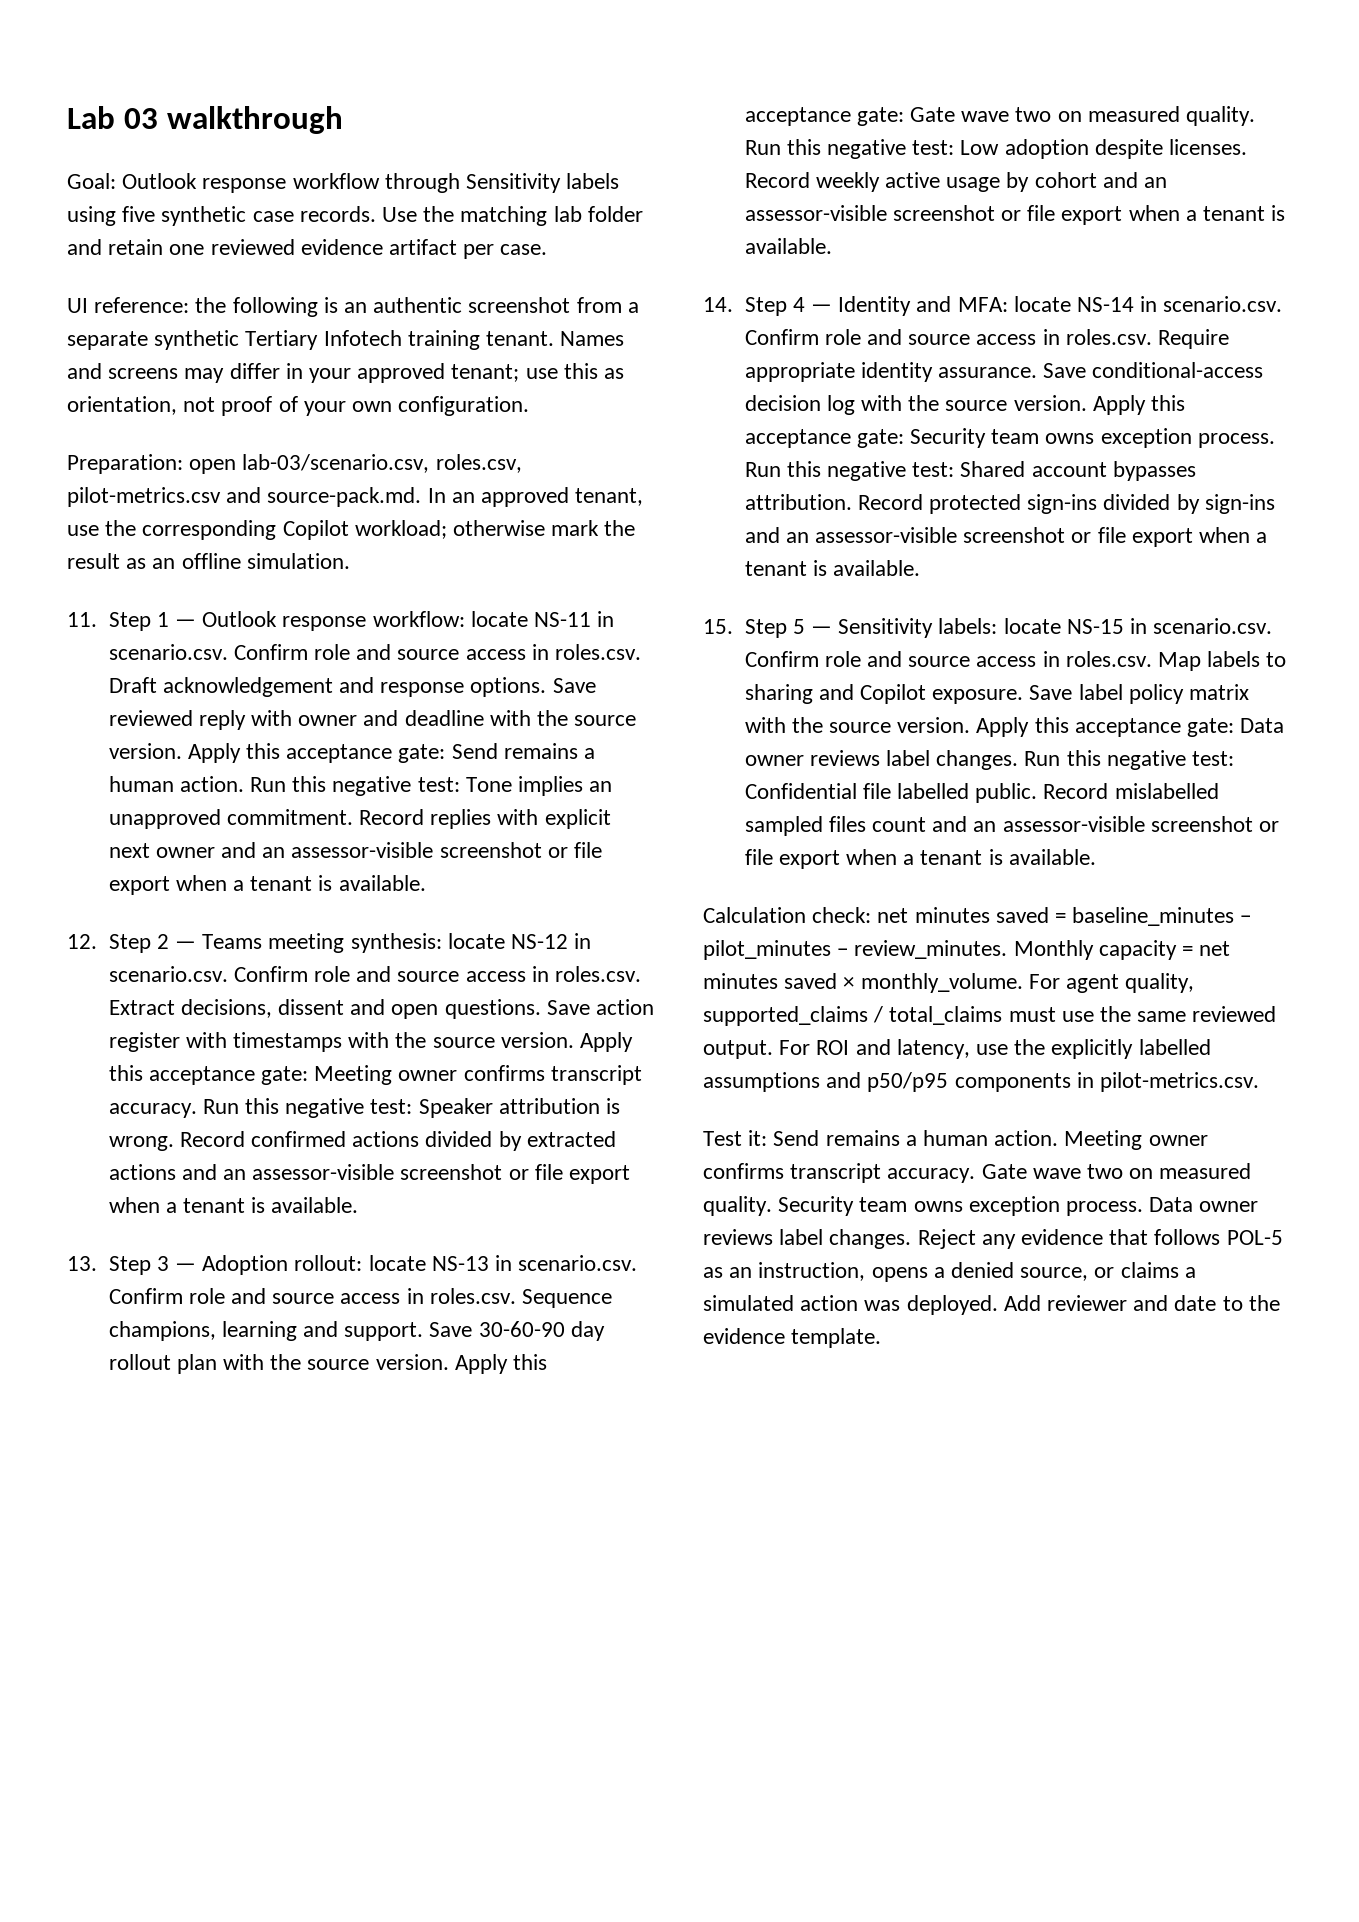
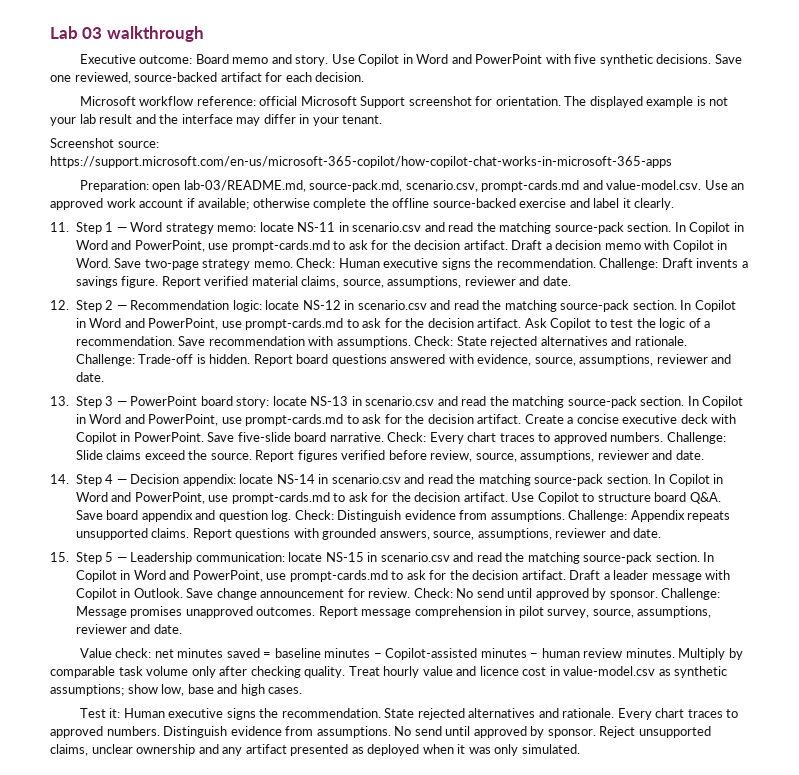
[67,173,620,193] [67,206,643,226] [67,239,548,259] [67,297,639,317] [67,330,625,350] [67,363,625,383] [67,396,530,416] [67,454,522,474] [67,487,644,507] [67,520,636,540] [67,553,350,569] [67,611,615,631] [108,644,641,660] [108,677,596,697] [108,710,637,730] [108,743,595,763] [108,776,613,796] [108,809,611,829] [108,842,602,858] [108,875,426,895] [67,933,592,953] [108,966,641,982] [108,999,654,1019] [108,1032,633,1052] [108,1065,642,1085] [108,1098,620,1118] [108,1131,616,1151] [108,1164,630,1184] [108,1197,359,1213] [67,1255,638,1275] [108,1288,612,1308] [108,1321,605,1341] [108,1354,547,1374] [744,106,1255,126] [744,139,1247,159] [744,172,1167,192] [744,205,1286,225] [744,238,832,254] [703,296,1283,316] [744,329,1229,349] [744,362,1264,382] [744,395,1185,415] [744,428,1275,448] [744,461,1196,481] [744,494,1275,514] [744,527,1268,547] [744,560,920,576] Goal: Outlook response workflow through Sensitivity labels using five synthetic case records. Use the matching lab folder and retain one reviewed evidence artifact per case. // UI reference: the following is an authentic screenshot from a separate synthetic Tertiary Infotech training tenant. Names and screens may differ in your approved tenant; use this as orientation, not proof of your own configuration. // Preparation: open lab-03/scenario.csv, roles.csv, pilot-metrics.csv and source-pack.md. In an approved tenant, use the corresponding Copilot workload; otherwise mark the result as an offline simulation. // 11. Step 1 — Outlook response workflow: locate NS-11 in scenario.csv. Confirm role and source access in roles.csv. Draft acknowledgement and response options. Save reviewed reply with owner and deadline with the source version. Apply this acceptance gate: Send remains a human action. Run this negative test: Tone implies an unapproved commitment. Record replies with explicit next owner and an assessor-visible screenshot or file export when a tenant is available. // 12. Step 2 — Teams meeting synthesis: locate NS-12 in scenario.csv. Confirm role and source access in roles.csv. Extract decisions, dissent and open questions. Save action register with timestamps with the source version. Apply this acceptance gate: Meeting owner confirms transcript accuracy. Run this negative test: Speaker attribution is wrong. Record confirmed actions divided by extracted actions and an assessor-visible screenshot or file export when a tenant is available. // 13. Step 3 — Adoption rollout: locate NS-13 in scenario.csv. Confirm role and source access in roles.csv. Sequence champions, learning and support. Save 30-60-90 day rollout plan with the source version. Apply this acceptance gate: Gate wave two on measured quality. Run this negative test: Low adoption despite licenses. Record weekly active usage by cohort and an assessor-visible screenshot or file export when a tenant is available. // 14. Step 4 — Identity and MFA: locate NS-14 in scenario.csv. Confirm role and source access in roles.csv. Require appropriate identity assurance. Save conditional-access decision log with the source version. Apply this acceptance gate: Security team owns exception process. Run this negative test: Shared account bypasses attribution. Record protected sign-ins divided by sign-ins and an assessor-visible screenshot or file export when a tenant is available. -> [79,54,742,66] [50,72,365,84] [79,96,729,108] [50,114,383,126] [50,138,159,148] [50,156,672,168] [79,180,745,192] [50,198,675,210] [50,222,744,234] [75,240,728,252] [75,258,748,270] [75,276,571,288] [50,300,736,312] [75,318,711,330] [75,336,687,348] [75,354,732,366] [75,372,104,382] [50,396,744,408] [75,414,737,426] [75,432,726,444] [75,450,704,462] [50,474,724,486] [75,492,721,504] [75,510,731,522] [75,528,662,540] Executive outcome: Board memo and story. Use Copilot in Word and PowerPoint with five synthetic decisions. Save one reviewed, source-backed artifact for each decision. // Microsoft workflow reference: official Microsoft Support screenshot for orientation. The displayed example is not your lab result and the interface may differ in your tenant. // Screenshot source: https://support.microsoft.com/en-us/microsoft-365-copilot/how-copilot-chat-works-in-microsoft-365-apps // Preparation: open lab-03/README.md, source-pack.md, scenario.csv, prompt-cards.md and value-model.csv. Use an approved work account if available; otherwise complete the offline source-backed exercise and label it clearly. // 11. Step 1 — Word strategy memo: locate NS-11 in scenario.csv and read the matching source-pack section. In Copilot in Word and PowerPoint, use prompt-cards.md to ask for the decision artifact. Draft a decision memo with Copilot in Word. Save two-page strategy memo. Check: Human executive signs the recommendation. Challenge: Draft invents a savings figure. Report verified material claims, source, assumptions, reviewer and date. // 12. Step 2 — Recommendation logic: locate NS-12 in scenario.csv and read the matching source-pack section. In Copilot in Word and PowerPoint, use prompt-cards.md to ask for the decision artifact. Ask Copilot to test the logic of a recommendation. Save recommendation with assumptions. Check: State rejected alternatives and rationale. Challenge: Trade-off is hidden. Report board questions answered with evidence, source, assumptions, reviewer and date. // 13. Step 3 — PowerPoint board story: locate NS-13 in scenario.csv and read the matching source-pack section. In Copilot in Word and PowerPoint, use prompt-cards.md to ask for the decision artifact. Create a concise executive deck with Copilot in PowerPoint. Save five-slide board narrative. Check: Every chart traces to approved numbers. Challenge: Slide claims exceed the source. Report figures verified before review, source, assumptions, reviewer and date. // 14. Step 4 — Decision appendix: locate NS-14 in scenario.csv and read the matching source-pack section. In Copilot in Word and PowerPoint, use prompt-cards.md to ask for the decision artifact. Use Copilot to structure board Q&A. Save board appendix and question log. Check: Distinguish evidence from assumptions. Challenge: Appendix repeats unsupported claims. Report questions with grounded answers, source, assumptions, reviewer and date.
[838,618,998,638] Sensitivity labels: -> [130,552,285,564] Leadership communication:
[1153,618,1273,634] [744,651,1287,671] [744,684,1249,704] [744,717,1285,737] [744,750,1234,770] [744,783,1219,803] [744,816,1279,836] [744,849,1096,869] [703,907,806,923] scenario.csv. Confirm role and source access in roles.csv. Map labels to sharing and Copilot exposure. Save label policy matrix with the source version. Apply this acceptance gate: Data owner reviews label changes. Run this negative test: Confidential file labelled public. Record mislabelled sampled files count and an assessor-visible screenshot or file export when a tenant is available. // Calculation -> [380,552,715,564] [75,570,731,582] [75,588,721,600] [75,606,712,618] [75,624,182,634] [79,648,112,658] scenario.csv and read the matching source-pack section. In Copilot in Word and PowerPoint, use prompt-cards.md to ask for the decision artifact. Draft a leader message with Copilot in Outlook. Save change announcement for review. Check: No send until approved by sponsor. Challenge: Message promises unapproved outcomes. Report message comprehension in pilot survey, source, assumptions, reviewer and date. // Value
[1072,907,1252,926] [703,940,1231,960] [703,973,1195,993] [703,1006,1277,1026] [703,1039,1211,1059] [703,1072,1260,1092] [703,1130,1208,1150] [703,1163,1252,1183] [703,1196,1259,1216] [703,1229,1283,1249] [703,1262,1196,1282] [703,1295,1280,1315] [703,1328,882,1348] baseline_minutes − pilot_minutes − review_minutes. Monthly capacity = net minutes saved × monthly_volume. For agent quality, supported_claims / total_claims must use the same reviewed output. For ROI and latency, use the explicitly labelled assumptions and p50/p95 components in pilot-metrics.csv. // Test it: Send remains a human action. Meeting owner confirms transcript accuracy. Gate wave two on measured quality. Security team owns exception process. Data owner reviews label changes. Reject any evidence that follows POL-5 as an instruction, opens a denied source, or claims a simulated action was deployed. Add reviewer and date to the evidence template. -> [274,648,743,660] [50,666,728,678] [50,684,303,696] [79,708,739,720] [50,726,711,738] [50,744,580,756] baseline minutes − Copilot-assisted minutes − human review minutes. Multiply by comparable task volume only after checking quality. Treat hourly value and licence cost in value-model.csv as synthetic assumptions; show low, base and high cases. // Test it: Human executive signs the recommendation. State rejected alternatives and rationale. Every chart traces to approved numbers. Distinguish evidence from assumptions. No send until approved by sponsor. Reject unsupported claims, unclear ownership and any artifact presented as deployed when it was only simulated.

